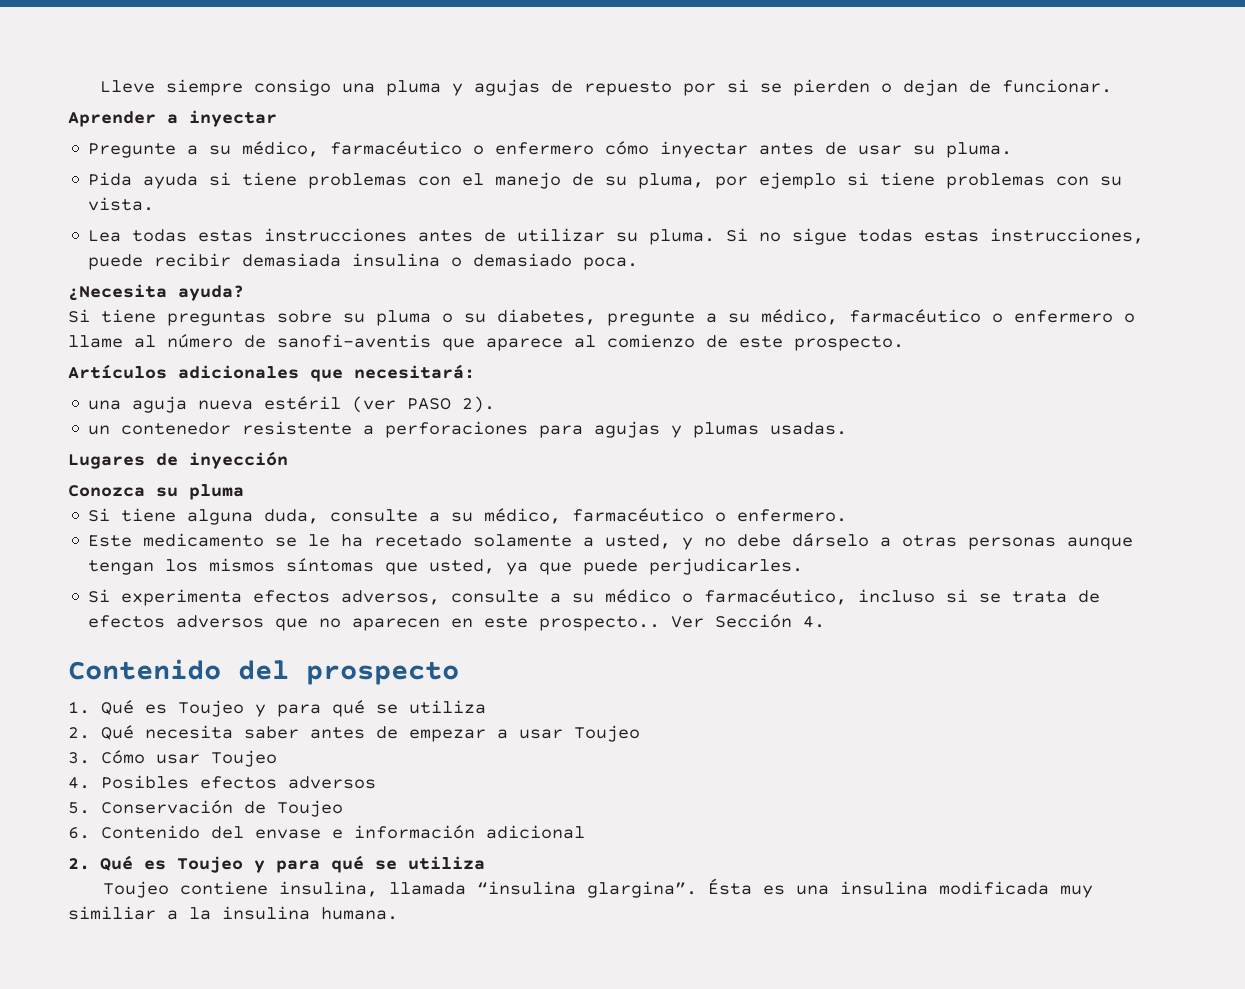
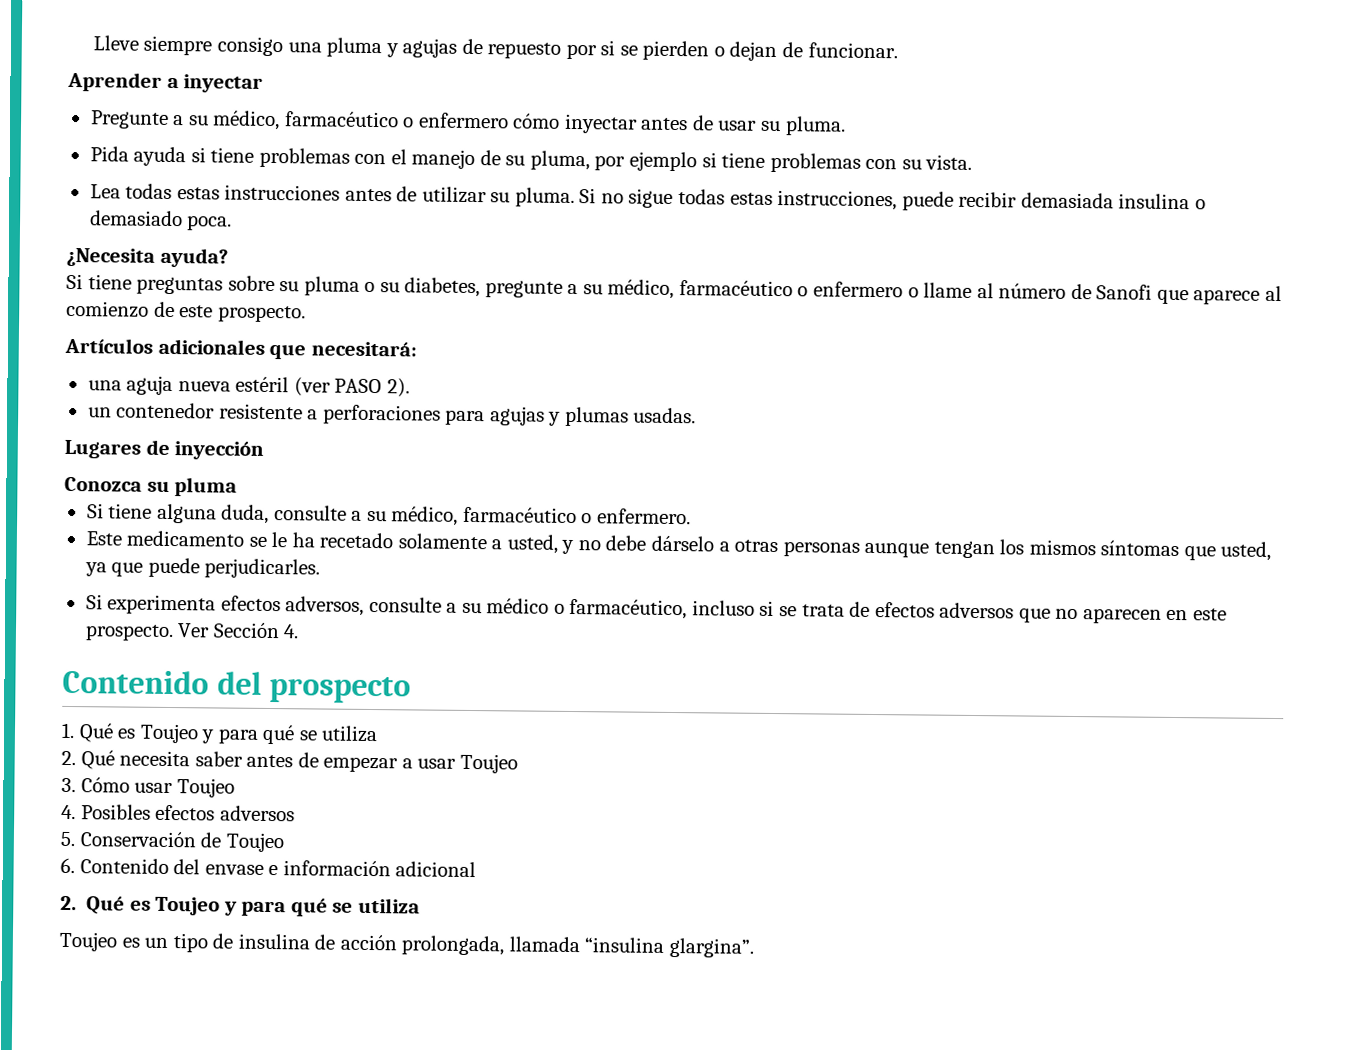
[277,334,431,348] sanofi-aventis -> [1096,284,1153,300] Sanofi
[539,616,661,631] prospecto.. -> [84,624,174,642] prospecto.
[180,878,1094,898] [68,906,398,920] contiene insulina, llamada “insulina glargina”. Ésta es una insulina modificada muy similiar a la insulina humana. -> [121,933,754,958] es un tipo de insulina de acción prolongada, llamada “insulina glargina”.

